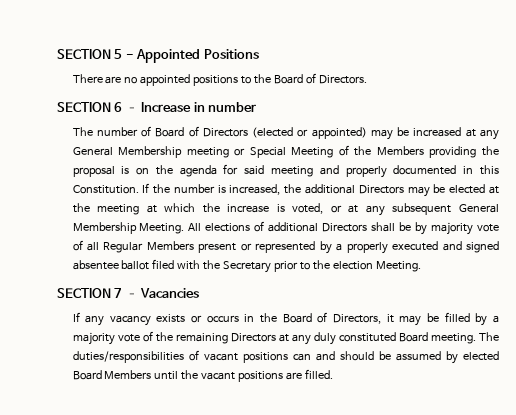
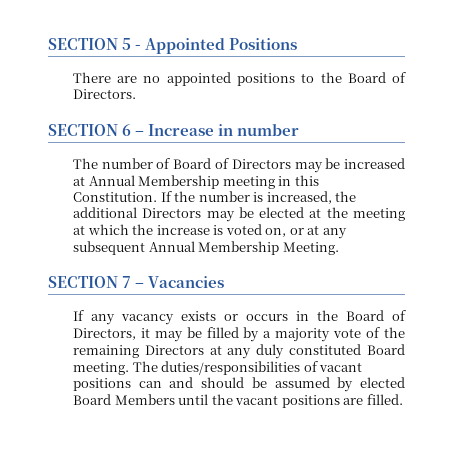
[252,127,367,139] (elected or appointed) -> (291, 164) none
[479,129,499,140] [72,145,499,158] [72,164,457,178] any General Membership meeting or Special Meeting of the Members providing the proposal is on the agenda for said meeting and properly documented -> [88,175,275,189] Annual Membership meeting
[292,203,324,214] voted, -> [225,224,287,237] voted on,
[458,204,499,213] General -> [148,241,195,252] Annual
[188,221,500,235] [72,240,500,254] [72,259,422,273] All elections of additional Directors shall be by majority vote of all Regular Members present or represented by a properly executed and signed absentee ballot filed with the Secretary prior to the election Meeting. -> (339, 248) none

